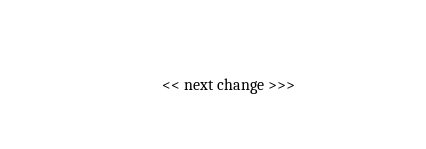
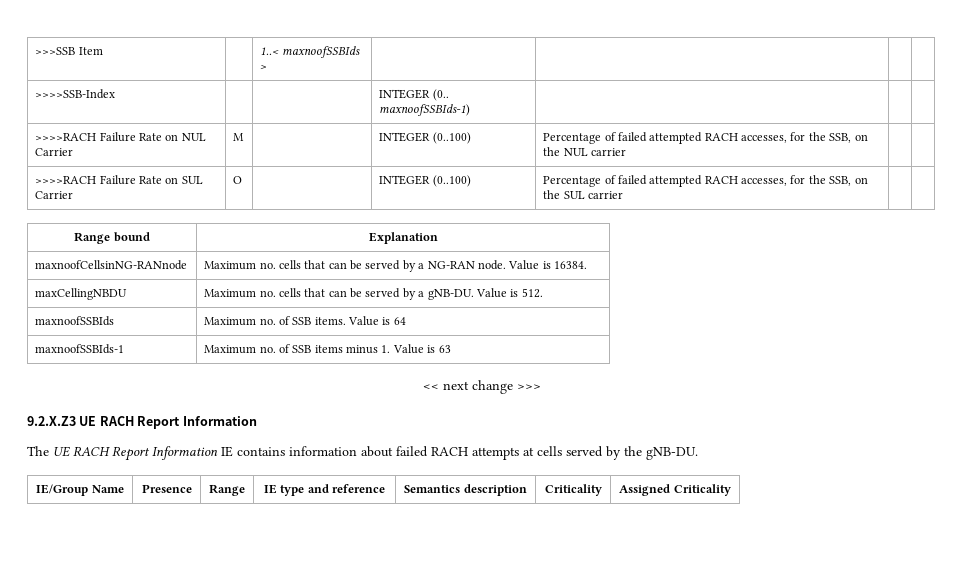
[161,78,296,94] << next change >>> -> [35,47,103,55] [260,46,360,58] [260,64,268,70] [35,89,116,99] [379,89,449,101] [379,104,471,116] [35,132,206,142] [35,148,74,156] [233,133,245,141] [379,132,471,144] [543,132,868,144] [543,147,626,156] [35,175,203,185] [35,191,74,199] [233,176,243,184] [379,175,471,187] [543,175,868,187] [543,190,623,199] [74,232,150,244] [368,232,438,244] [35,260,188,270] [204,260,588,272] [35,288,128,300] [204,288,543,300] [35,316,115,326] [204,316,406,326] [35,344,125,354] [204,344,451,354] [422,380,541,394] [27,416,257,429] [27,446,698,461] [36,484,124,496] [141,484,192,493] [209,484,245,496] [263,484,386,496] [404,484,527,496] [544,484,602,496] [619,484,731,496] >>>SSB Item | | 1..< maxnoofSSBIds > | | | | // >>>>SSB-Index | | | INTEGER (0.. maxnoofSSBIds-1) | | | // >>>>RACH Failure Rate on NUL Carrier | M | | INTEGER (0..100) | Percentage of failed attempted RACH accesses, for the SSB, on the NUL carrier | | // >>>>RACH Failure Rate on SUL Carrier | O | | INTEGER (0..100) | Percentage of failed attempted RACH accesses, for the SSB, on the SUL carrier | | // Range bound | Explanation // maxnoofCellsinNG-RANnode | Maximum no. cells that can be served by a NG-RAN node. Value is 16384. // maxCellingNBDU | Maximum no. cells that can be served by a gNB-DU. Value is 512. // maxnoofSSBIds | Maximum no. of SSB items. Value is 64 // maxnoofSSBIds-1 | Maximum no. of SSB items minus 1. Value is 63 // << next change >>> // 9.2.X.Z3 UE RACH Report Information // The UE RACH Report Information IE contains information about failed RACH attempts at cells served by the gNB-DU. // IE/Group Name | Presence | Range | IE type and reference | Semantics description | Criticality | Assigned Criticality

